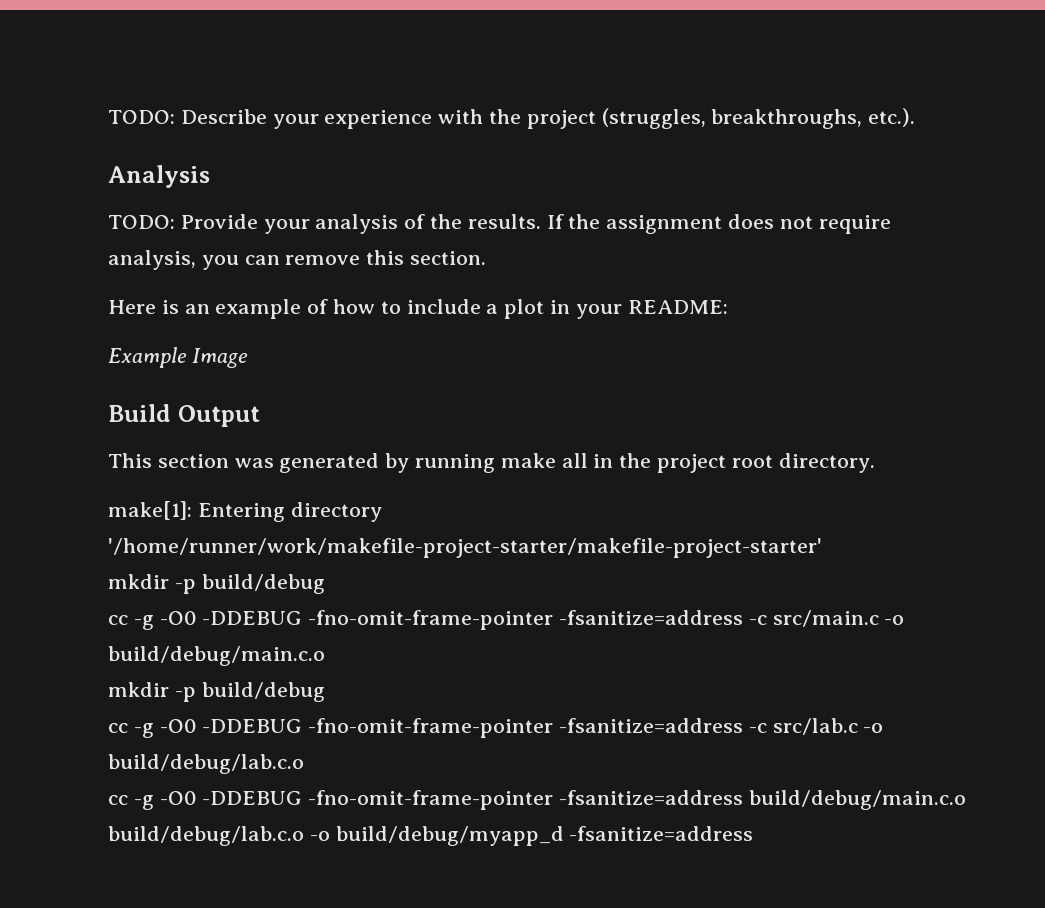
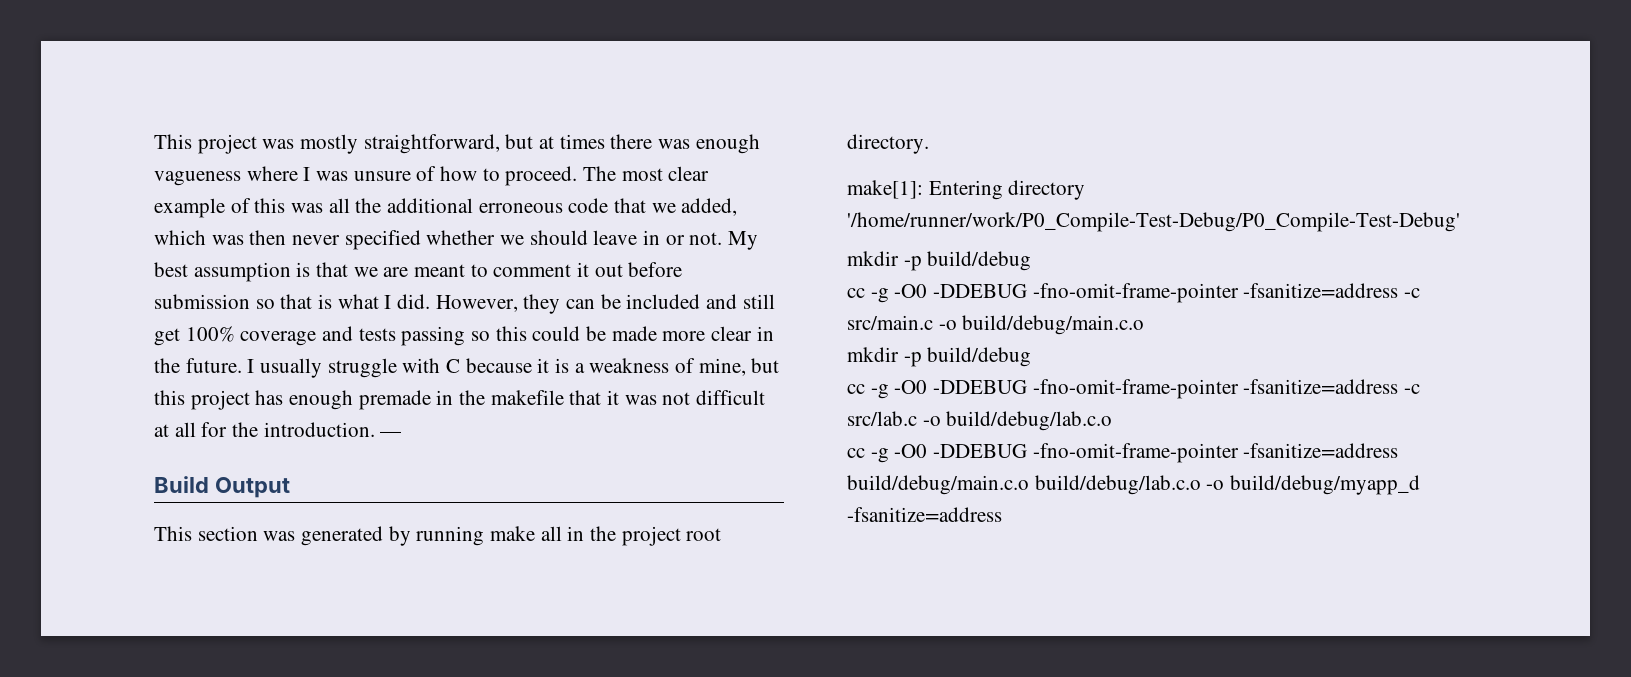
[108,108,916,129] [108,165,210,188] [108,214,891,234] [108,250,487,270] [108,299,728,319] [108,347,248,368] TODO: Describe your experience with the project (struggles, breakthroughs, etc.). // Analysis // TODO: Provide your analysis of the results. If the assignment does not require analysis, you can remove this section. // Here is an example of how to include a plot in your README: // Example Image -> [154,134,760,154] [154,166,710,186] [154,198,738,218] [154,230,759,250] [154,262,683,282] [154,294,775,314] [154,326,774,346] [154,358,780,378] [154,390,766,410] [154,422,402,437] This project was mostly straightforward, but at times there was enough vagueness where I was unsure of how to proceed. The most clear example of this was all the additional erroneous code that we added, which was then never specified whether we should leave in or not. My best assumption is that we are meant to comment it out before submission so that is what I did. However, they can be included and still get 100% coverage and tests passing so this could be made more clear in the future. I usually struggle with C because it is a weakness of mine, but this project has enough premade in the makefile that it was not difficult at all for the introduction. —
[108,538,822,558] '/home/runner/work/makefile-project-starter/makefile-project-starter' -> [847,212,1460,232] '/home/runner/work/P0_Compile-Test-Debug/P0_Compile-Test-Debug'

